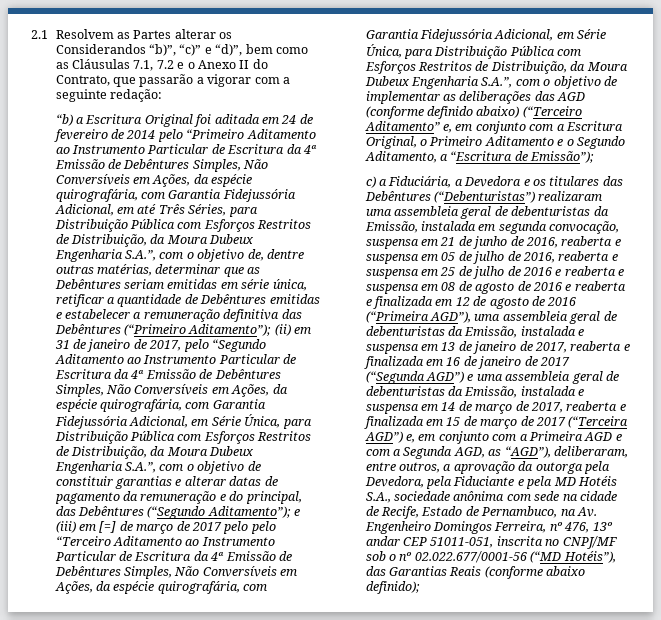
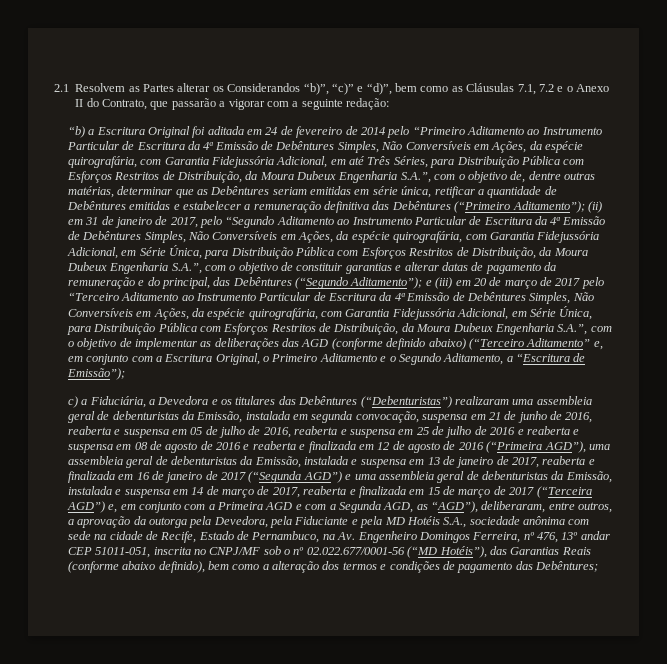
[99,521,117,533] [=] -> [473,278,487,286] 20
[250,521,276,534] pelo -> (604, 283) none
[365,581,420,594] definido); -> [158,561,599,573] definido), bem como a alteração dos termos e condições de pagamento das Debêntures;

